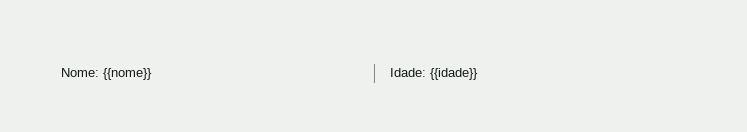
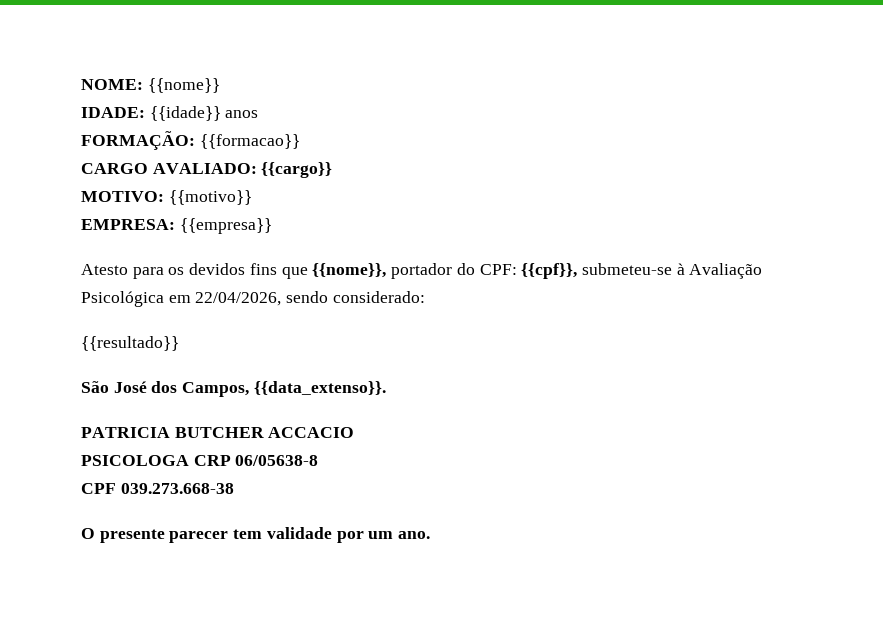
[61,68,99,77] Nome: -> [81,79,143,90] NOME:
[390,68,478,80] Idade: {{idade}} -> [81,106,259,121] [81,131,300,150] [81,162,333,178] [81,190,252,205] [81,218,272,234] [81,263,763,279] [81,291,425,307] [81,336,179,351] [81,381,386,397] [81,427,355,438] [81,455,319,466] [81,483,234,494] [81,527,431,543] IDADE: {{idade}} anos // FORMAÇÃO: {{formacao}} // CARGO AVALIADO: {{cargo}} // MOTIVO: {{motivo}} // EMPRESA: {{empresa}} // Atesto para os devidos fins que {{nome}}, portador do CPF: {{cpf}}, submeteu-se à Avaliação Psicológica em 22/04/2026, sendo considerado: // {{resultado}} // São José dos Campos, {{data_extenso}}. // PATRICIA BUTCHER ACCACIO // PSICOLOGA CRP 06/05638-8 // CPF 039.273.668-38 // O presente parecer tem validade por um ano.

